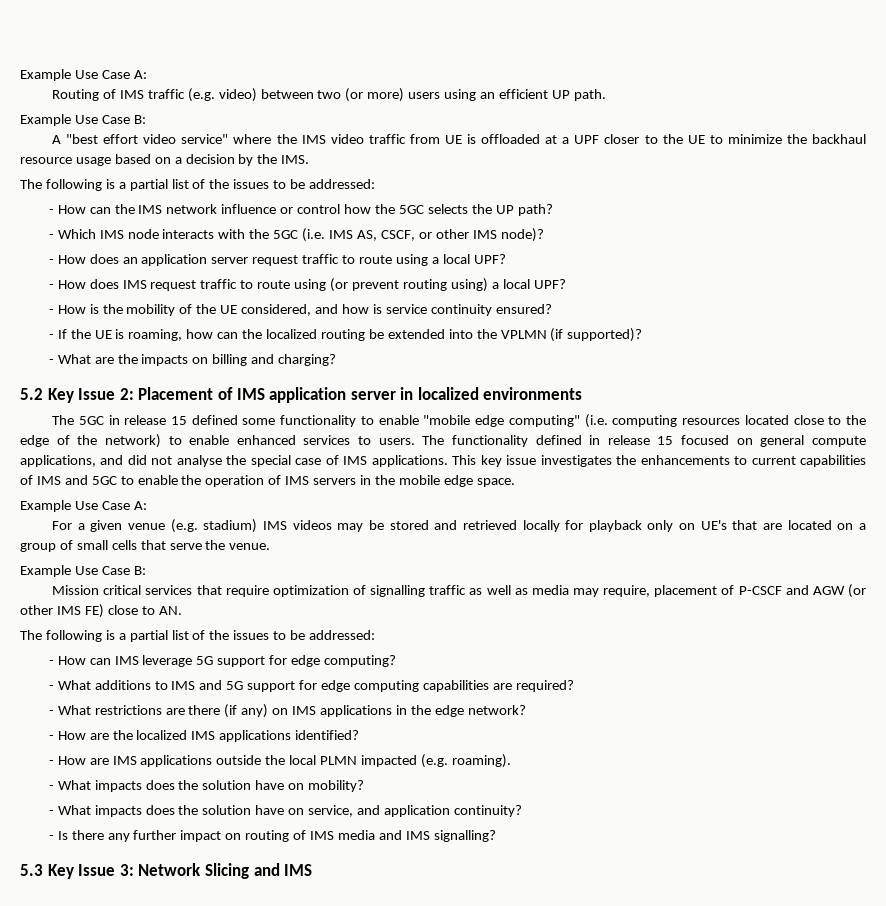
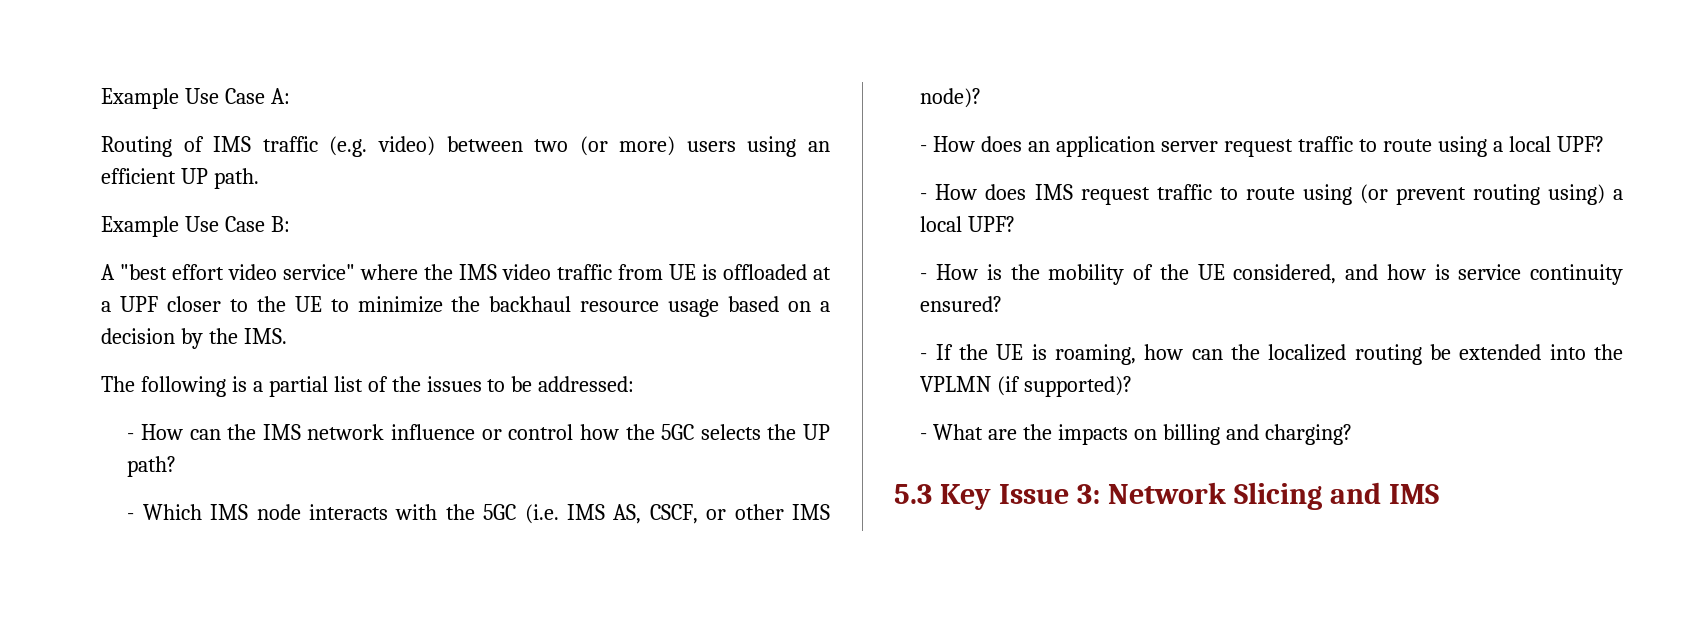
[20,387,583,403] [52,414,866,428] [20,434,867,448] [20,455,867,467] [20,475,515,487] [20,500,147,512] [52,519,866,533] [20,540,271,552] [20,565,146,577] [52,584,867,598] [20,604,182,618] [20,630,376,642] [48,655,397,667] [48,680,574,692] [48,704,526,718] [48,730,360,742] [48,754,511,768] [48,780,365,792] [48,805,522,817] [48,830,496,842] // 5.2 Key Issue 2: Placement of IMS application server in localized environments // The 5GC in release 15 defined some functionality to enable "mobile edge computing" (i.e. computing resources located close to the edge of the network) to enable enhanced services to users. The functionality defined in release 15 focused on general compute applications, and did not analyse the special case of IMS applications. This key issue investigates the enhancements to current capabilities of IMS and 5GC to enable the operation of IMS servers in the mobile edge space. // Example Use Case A: // For a given venue (e.g. stadium) IMS videos may be stored and retrieved locally for playback only on UE's that are located on a group of small cells that serve the venue. // Example Use Case B: // Mission critical services that require optimization of signalling traffic as well as media may require, placement of P-CSCF and AGW (or other IMS FE) close to AN. // The following is a partial list of the issues to be addressed: // - How can IMS leverage 5G support for edge computing? // - What additions to IMS and 5G support for edge computing capabilities are required? // - What restrictions are there (if any) on IMS applications in the edge network? // - How are the localized IMS applications identified? // - How are IMS applications outside the local PLMN impacted (e.g. roaming). // - What impacts does the solution have on mobility? // - What impacts does the solution have on service, and application continuity? // - Is there any further impact on routing of IMS media and IMS signalling? -> (1352, 434) none

